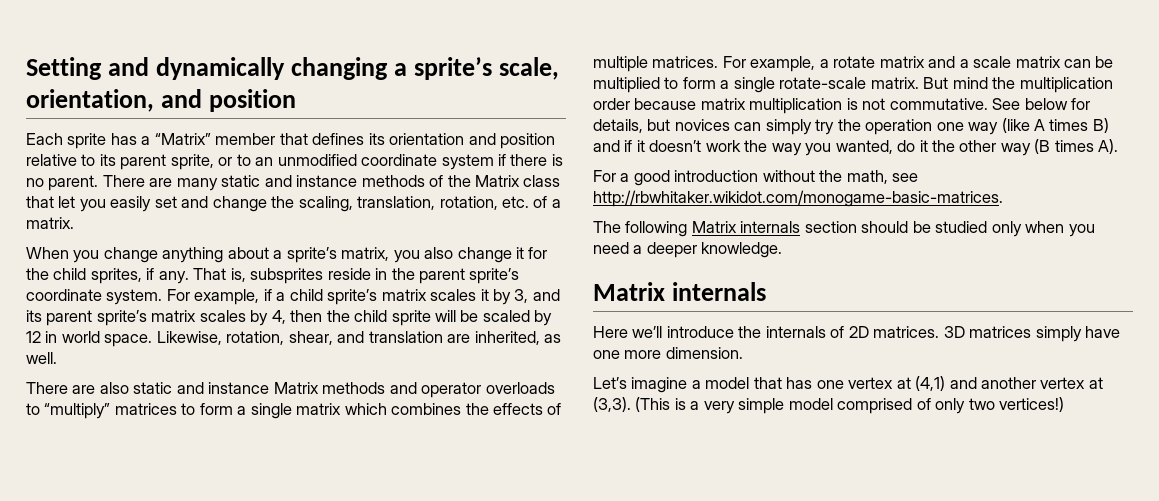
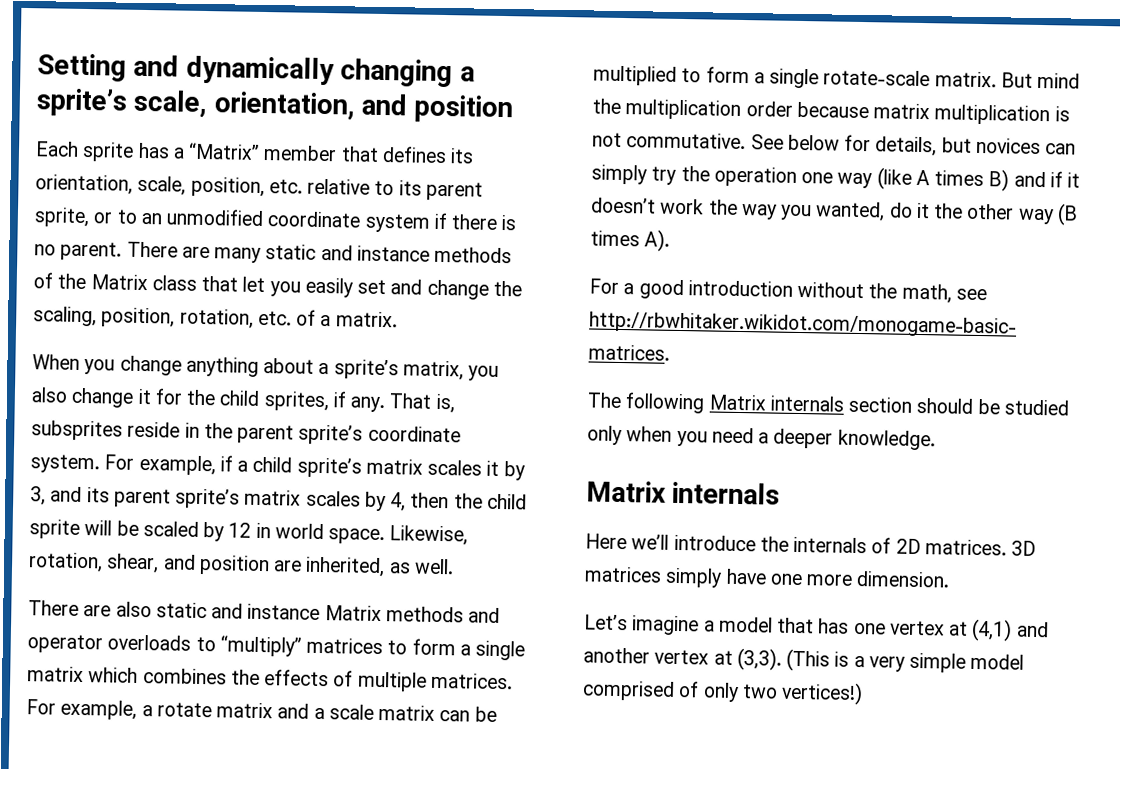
[389,133,556,149] orientation and position -> [35,174,303,198] orientation, scale, position, etc.
[357,196,436,210] translation, -> [101,307,176,328] position,
[368,331,443,343] translation -> [198,554,270,576] position

